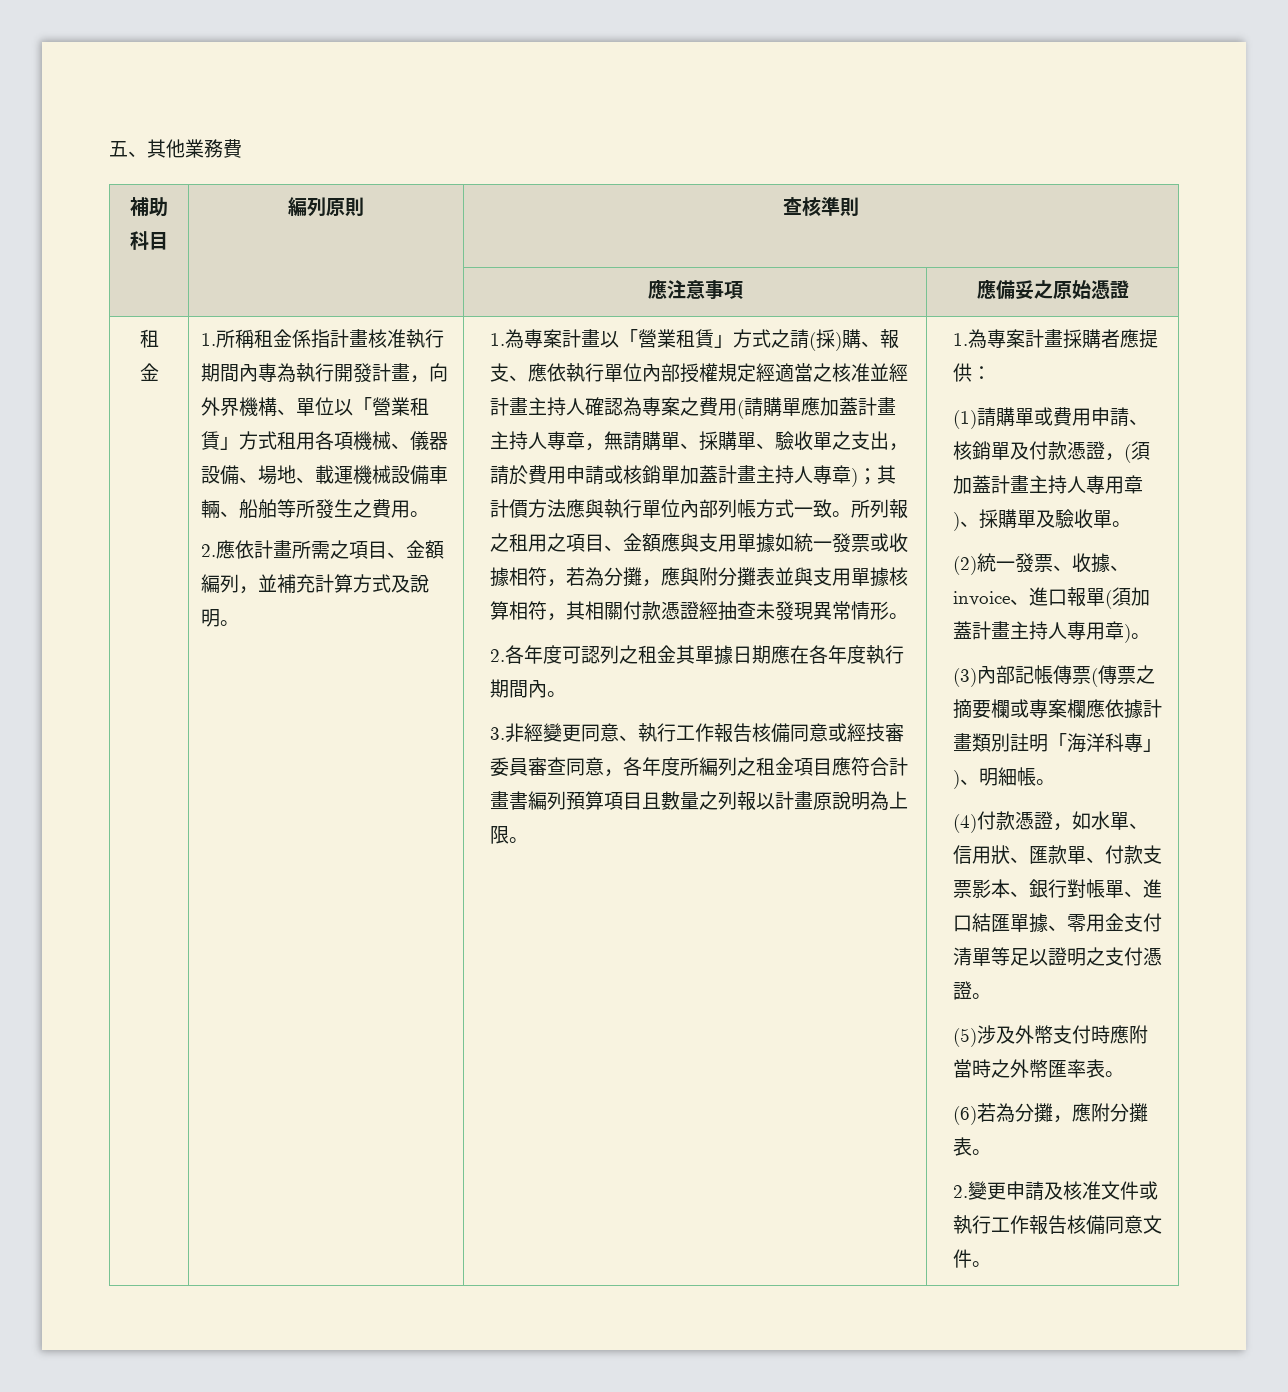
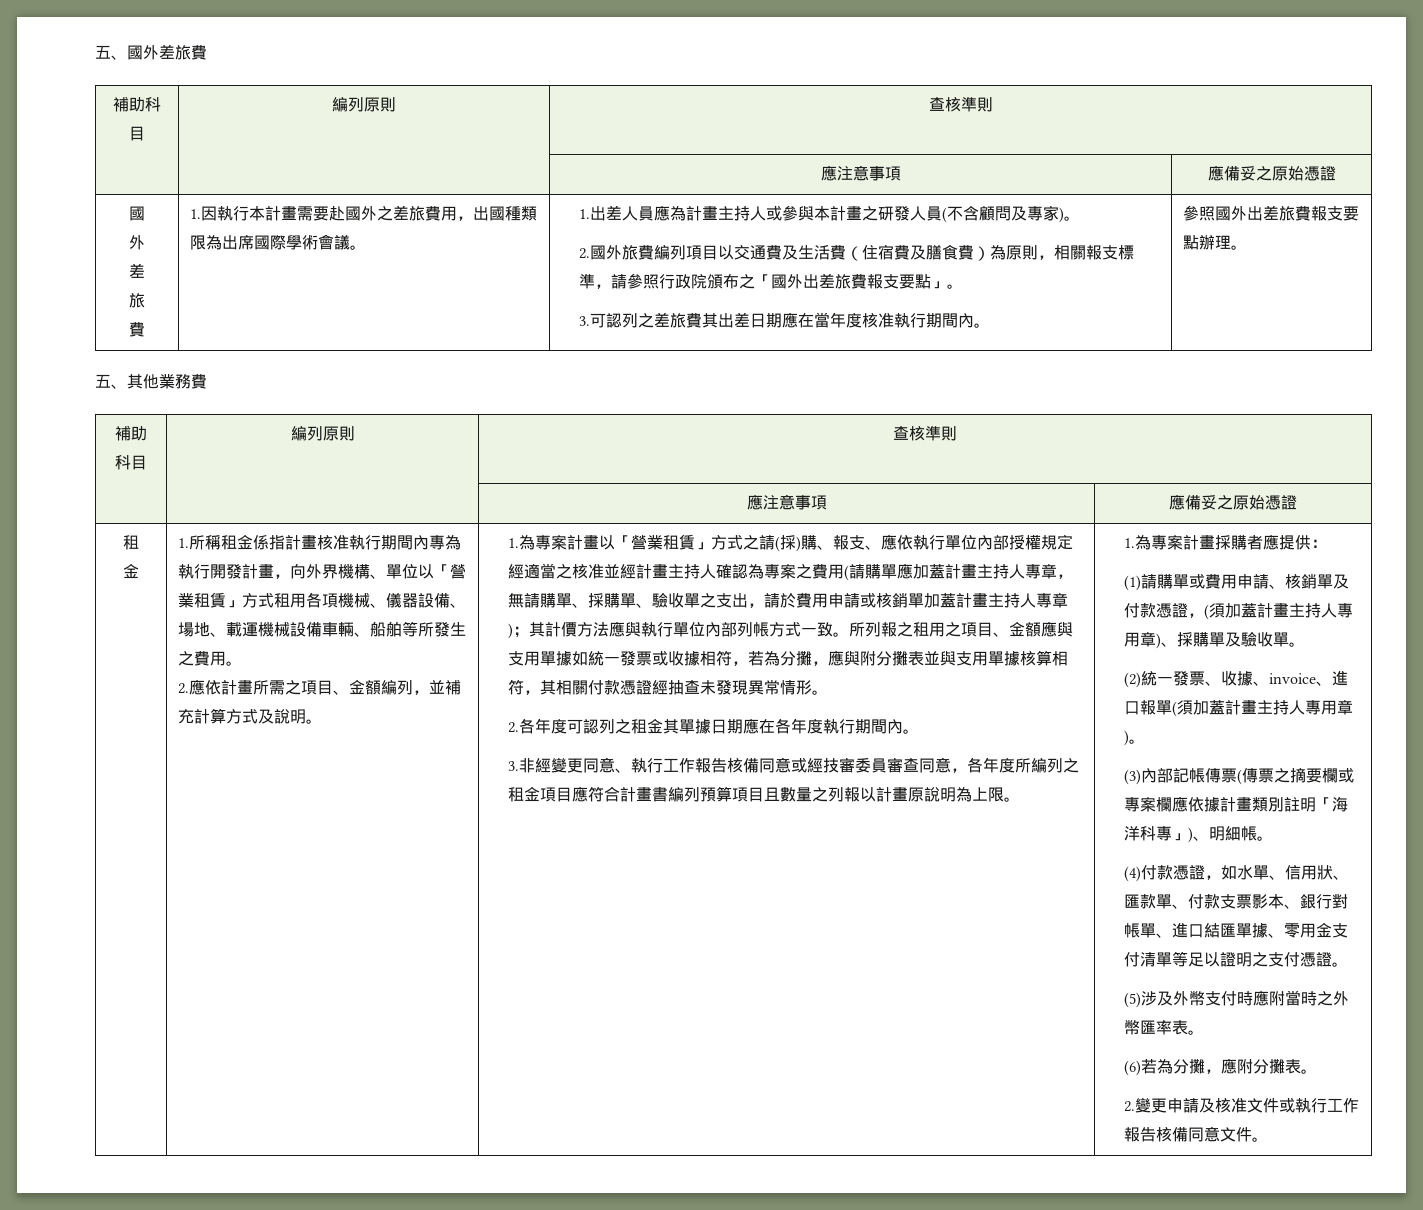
[109,141,147,157] 五、 -> [95,44,207,60] [113,96,161,112] [129,126,145,141] [332,97,396,112] [928,96,993,112] [820,165,901,181] [1207,165,1336,181] [129,206,145,221] [129,235,145,250] [129,263,145,278] [129,293,145,308] [129,322,145,337] [190,205,538,221] [190,234,367,250] [579,205,1081,223] [579,244,1135,261] [579,273,964,289] [579,312,991,328] [1183,205,1360,221] [1183,235,1248,250] [95,374,127,389] 五、國外差旅費 // 補助科目 | 編列原則 | 查核準則 // | | 應注意事項 | 應備妥之原始憑證 // 國 // 外 // 差 // 旅 // 費 | 1.因執行本計畫需要赴國外之差旅費用，出國種類限為出席國際學術會議。 | 1.出差人員應為計畫主持人或參與本計畫之研發人員(不含顧問及專家)。 // 2.國外旅費編列項目以交通費及生活費（住宿費及膳食費）為原則，相關報支標準，請參照行政院頒布之「國外出差旅費報支要點」。 // 3.可認列之差旅費其出差日期應在當年度核准執行期間內。 | 參照國外出差旅費報支要點辦理。 // 五、

